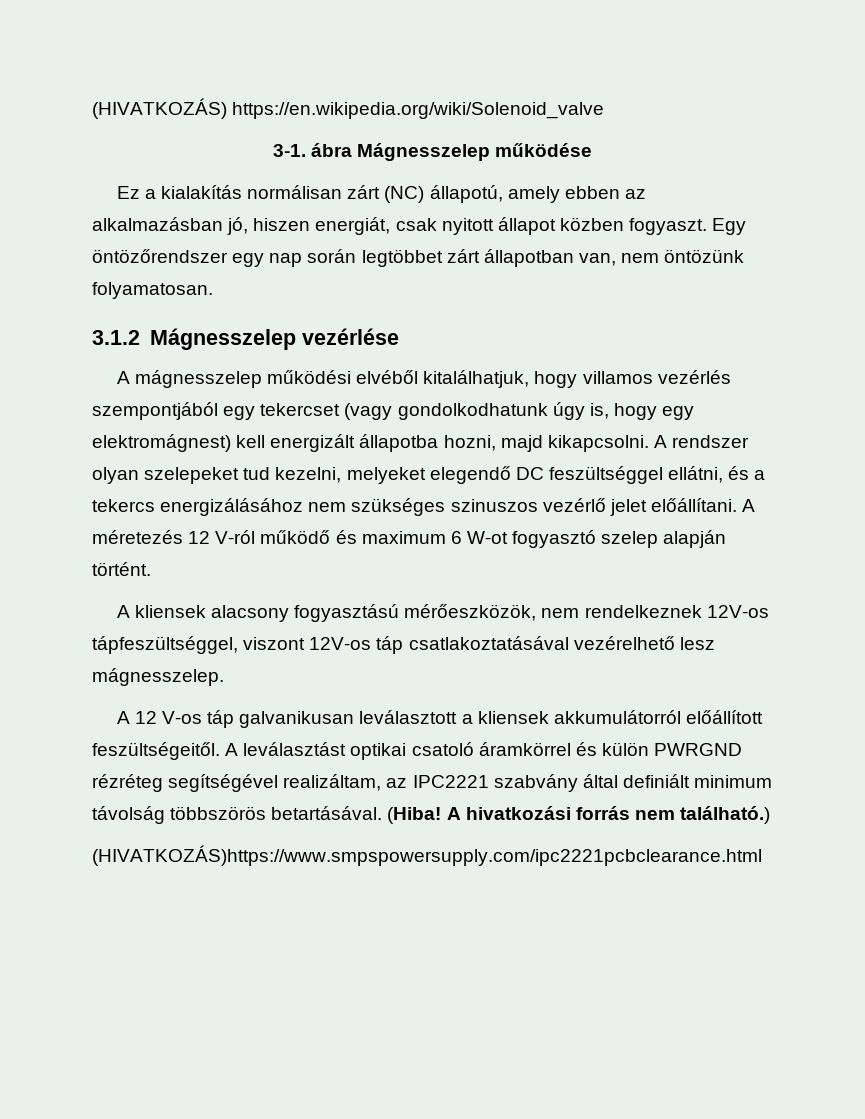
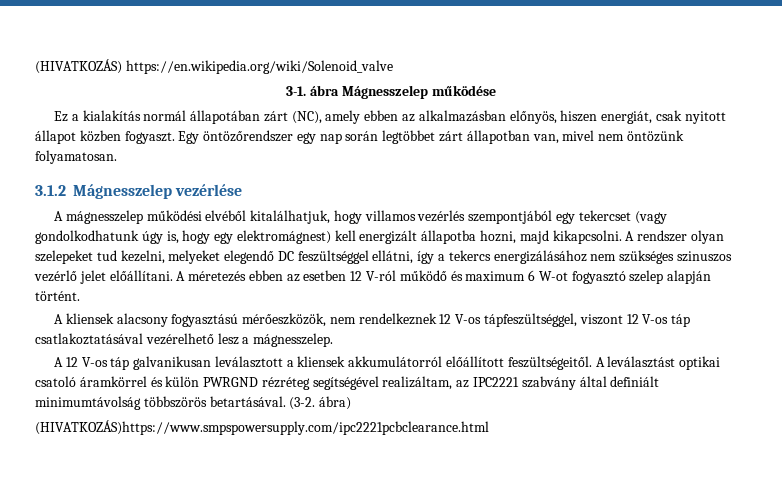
[247,185,503,203] normálisan zárt (NC) állapotú, -> [143,110,322,124] normál állapotában zárt (NC),
[227,217,249,235] jó, -> [509,110,557,124] előnyös,
(616, 259) none -> [562,130,595,141] mivel
[728,466,750,480] és -> [417,251,435,264] így
(183, 537) none -> [248,270,347,282] ebben az esetben
[706,605,769,618] [92,636,372,654] 12V-os tápfeszültséggel, viszont 12V-os -> [439,313,669,327] 12 V-os tápfeszültséggel, viszont 12 V-os
(715, 643) none -> [242,337,250,344] a
[694,775,773,788] [92,806,771,824] minimum távolság többszörös betartásával. (Hiba! A hivatkozási forrás nem található.) -> [35,396,352,410] minimumtávolság többszörös betartásával. (3-2. ábra)

